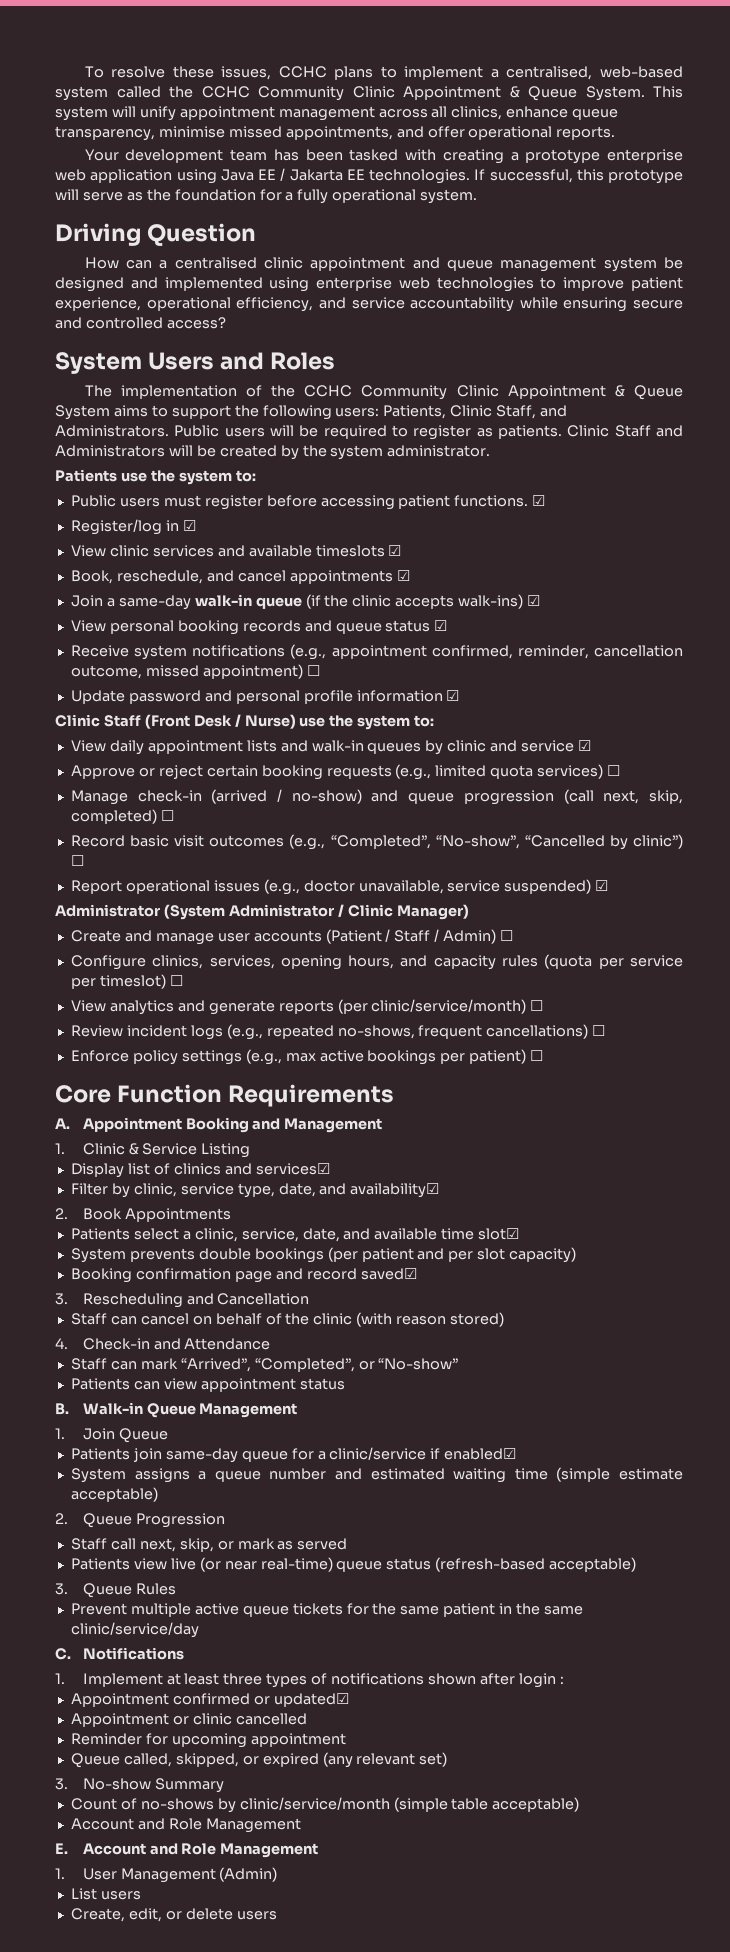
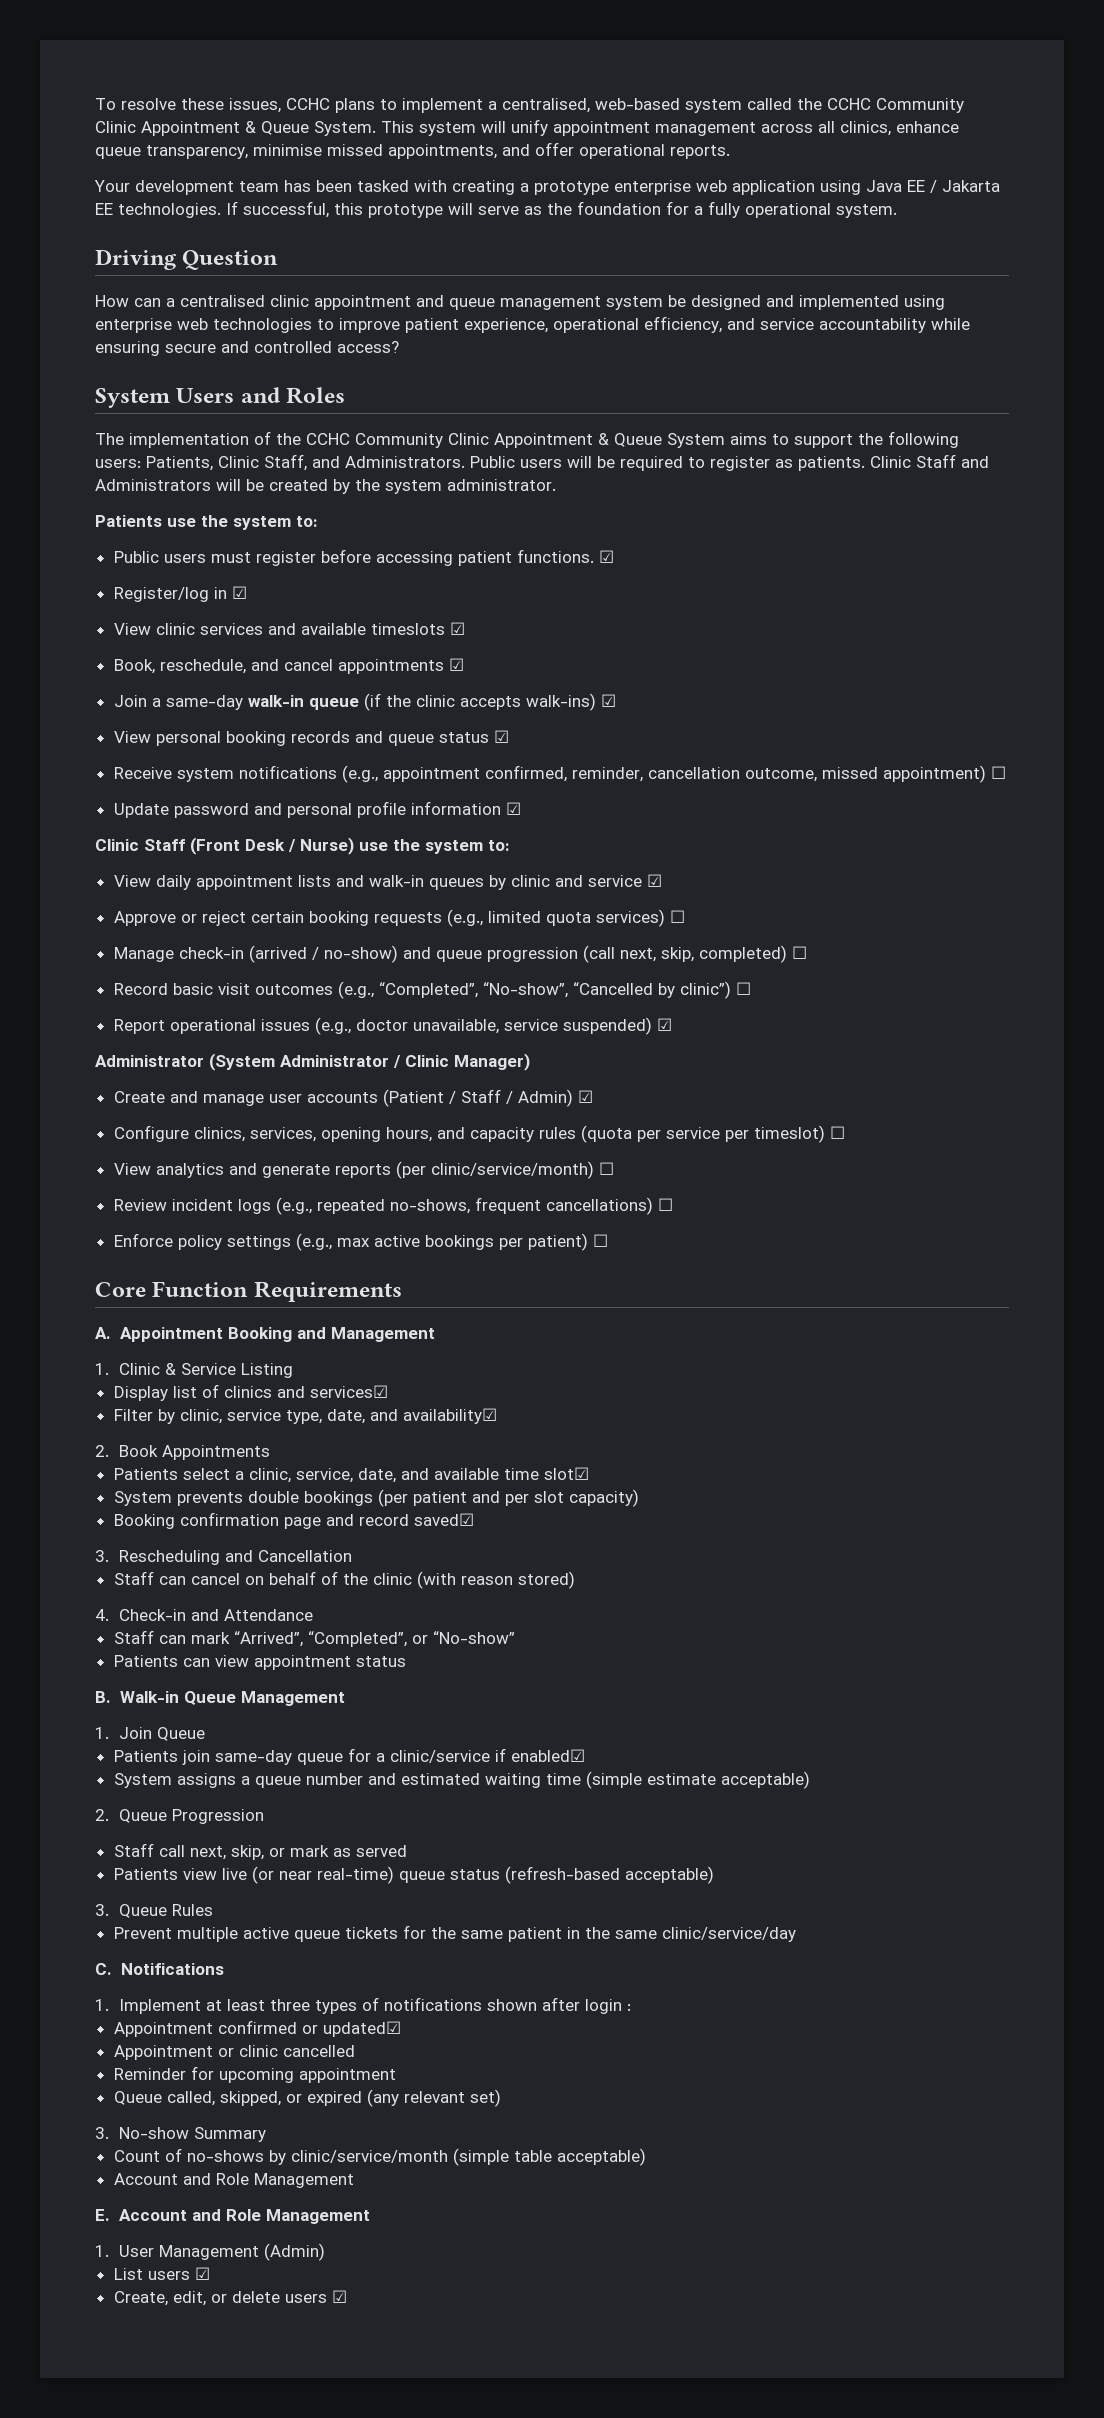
[500,930,514,941] ☐ -> [577,1090,593,1103] ☑
(141, 1895) none -> [194,2267,210,2280] ☑
(277, 1915) none -> [331,2290,347,2303] ☑

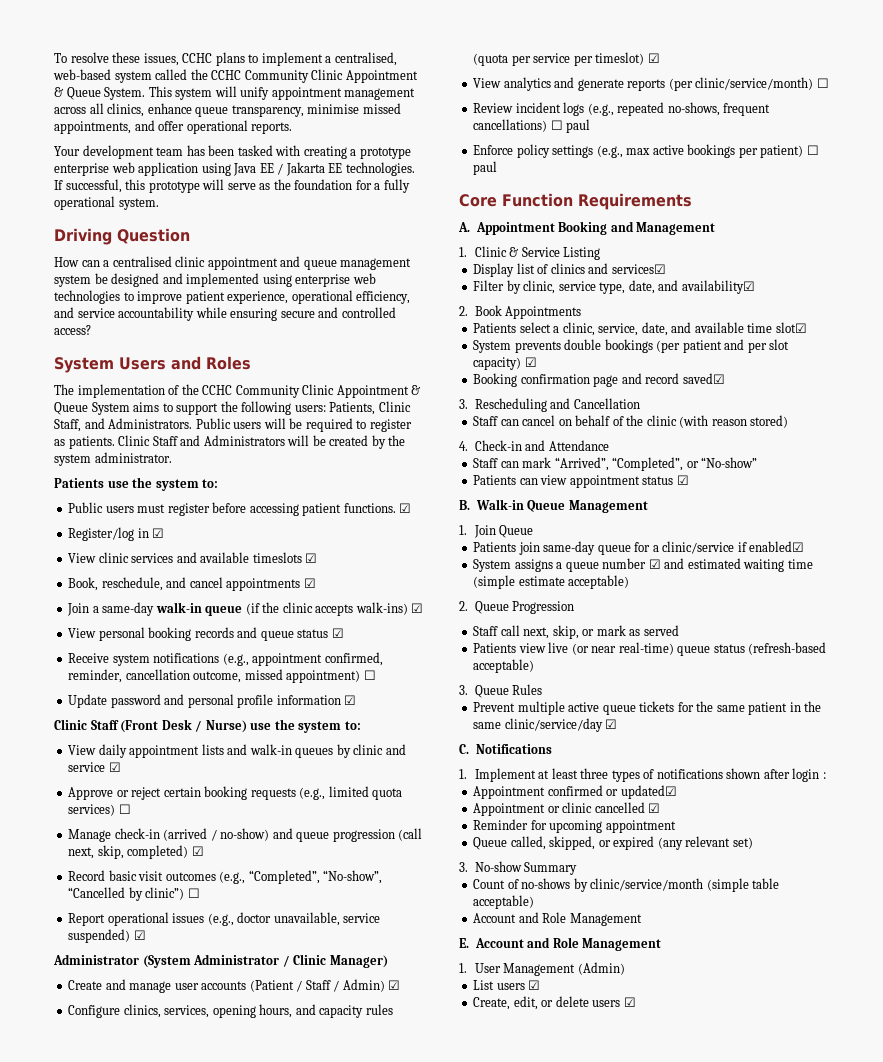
[791,946,807,959] ☐ -> [191,846,204,856] ☑
[829,1126,845,1139] ☐ -> [647,53,660,63] ☑
(673, 1204) none -> [566,119,591,133] paul
(608, 1240) none -> [473,161,498,175] paul
(639, 1498) none -> [524,357,537,367] ☑
(406, 1661) none -> [676,475,689,485] ☑
(363, 1779) none -> [648,559,661,569] ☑
(796, 1934) none -> [605,719,618,729] ☑
(355, 2051) none -> [648,803,661,813] ☑

